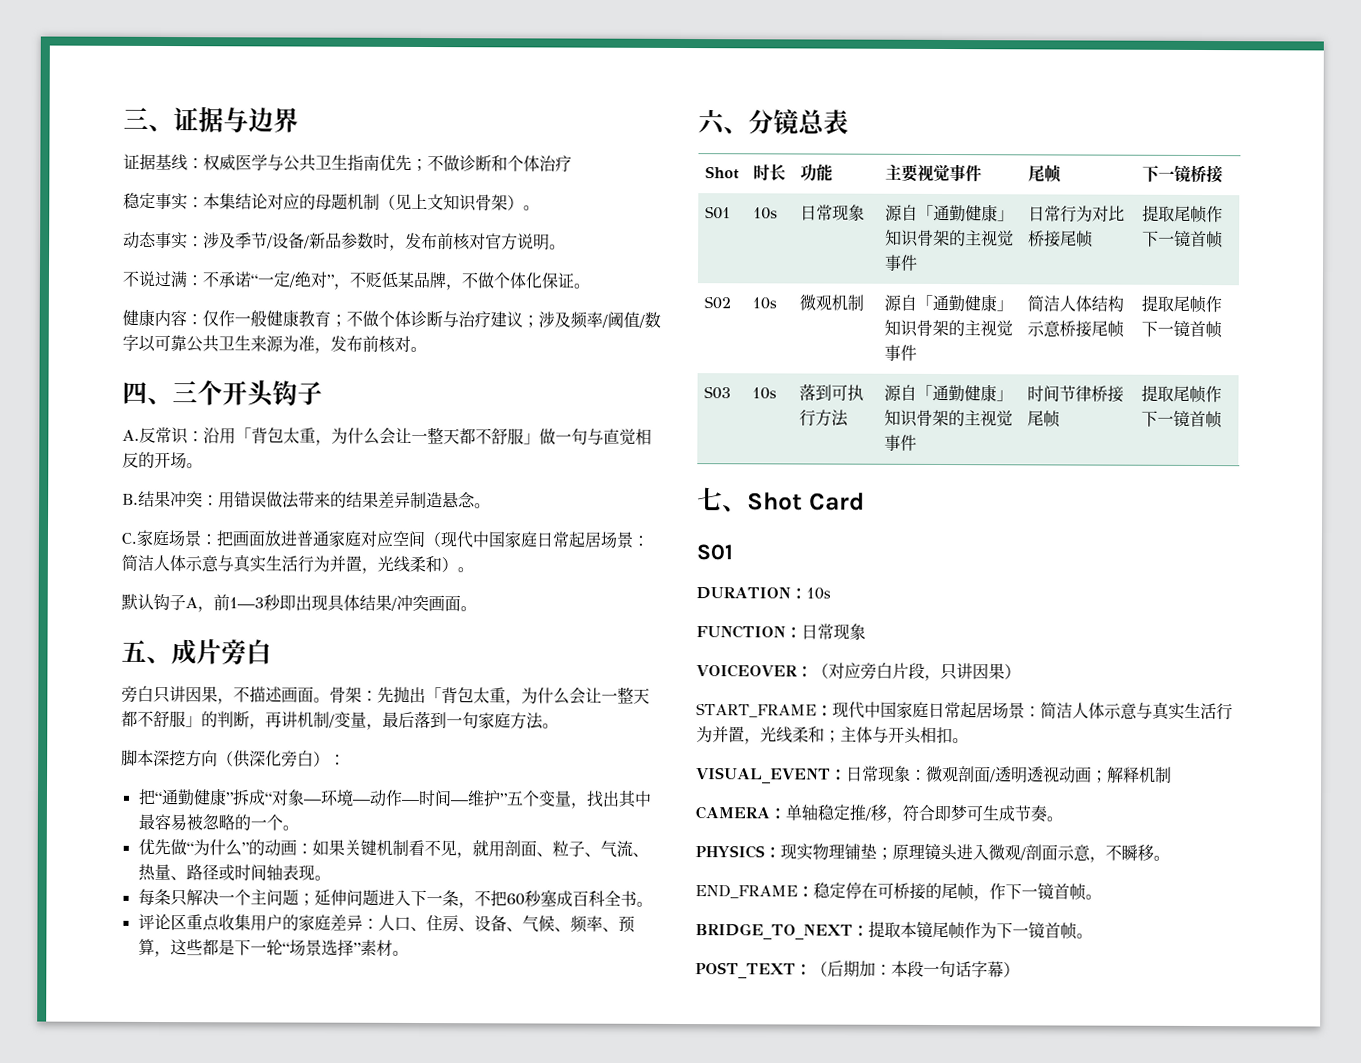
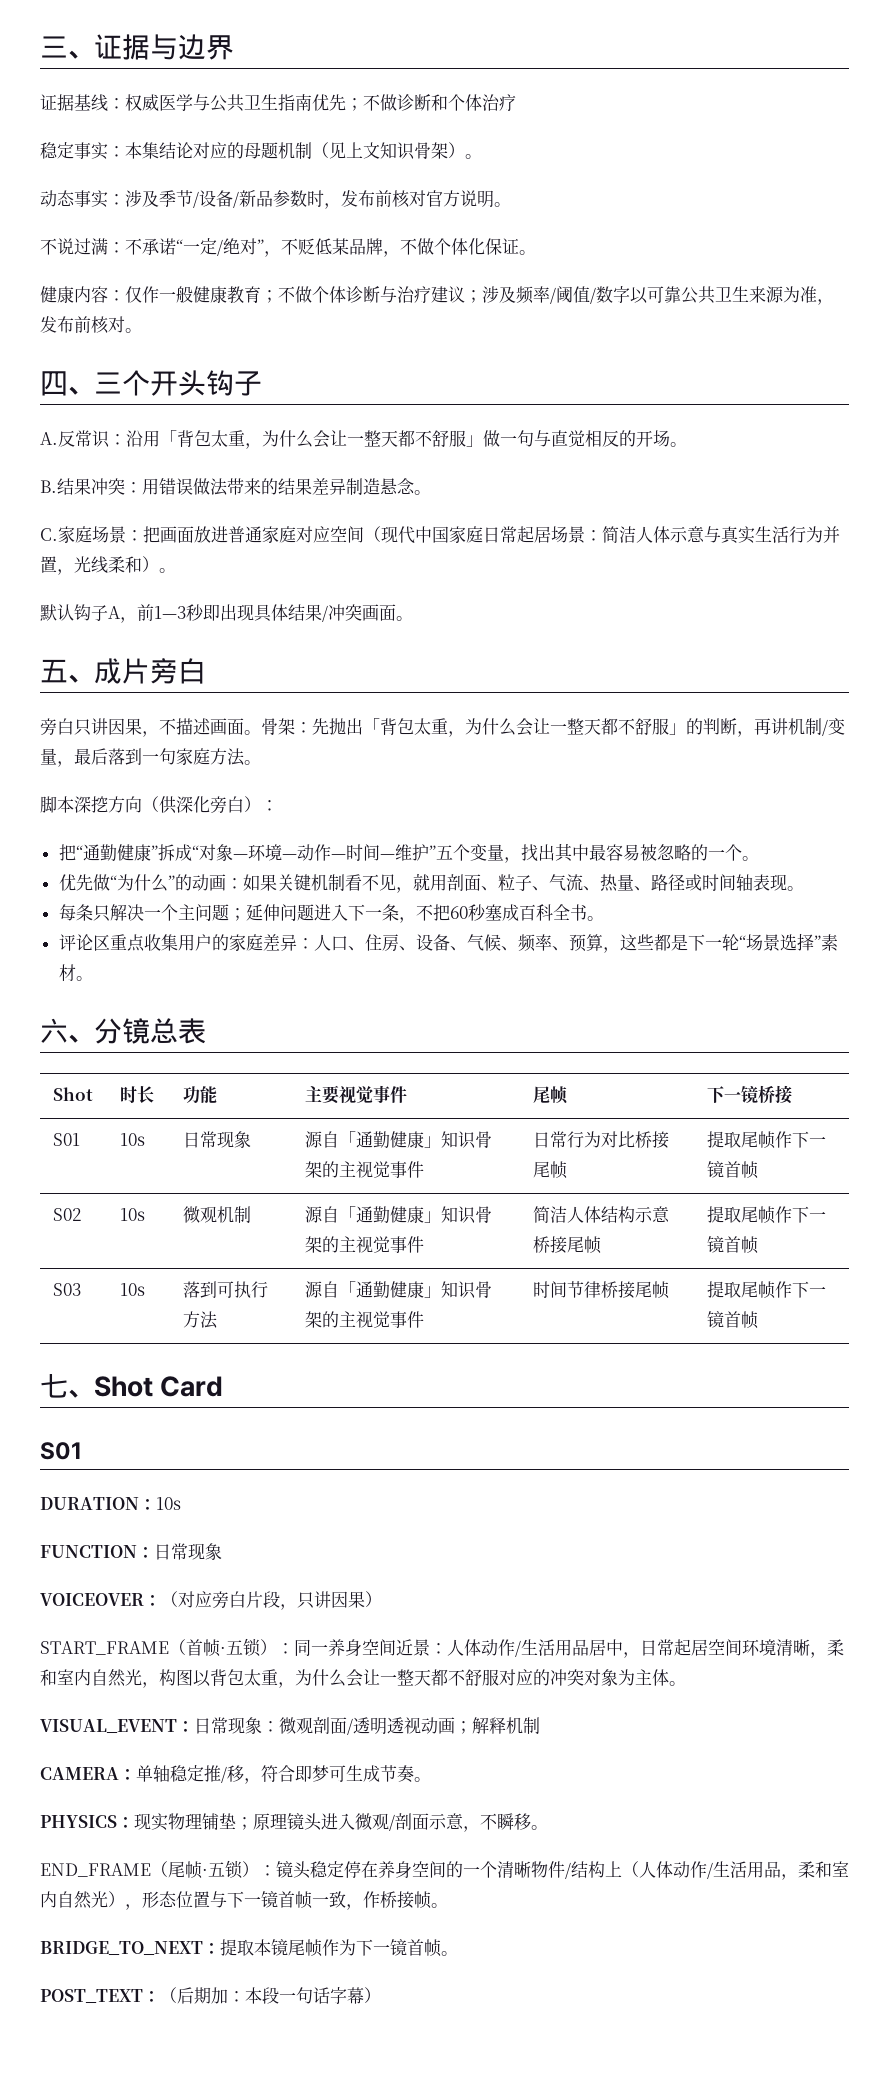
[815,701,1233,721] [696,726,953,745] ：现代中国家庭日常起居场景：简洁人体示意与真实生活行为并置，光线柔和；主体与开头相扣 -> [169,1638,844,1658] [40,1669,669,1688] （首帧·五锁）：同一养身空间近景：人体动作/生活用品居中，日常起居空间环境清晰，柔和室内自然光，构图以背包太重，为什么会让一整天都不舒服对应的冲突对象为主体
[797,881,1070,902] ：稳定停在可桥接的尾帧，作下一镜首 -> [151,1860,849,1880] [40,1890,414,1910] （尾帧·五锁）：镜头稳定停在养身空间的一个清晰物件/结构上（人体动作/生活用品，柔和室内自然光），形态位置与下一镜首帧一致，作桥接

